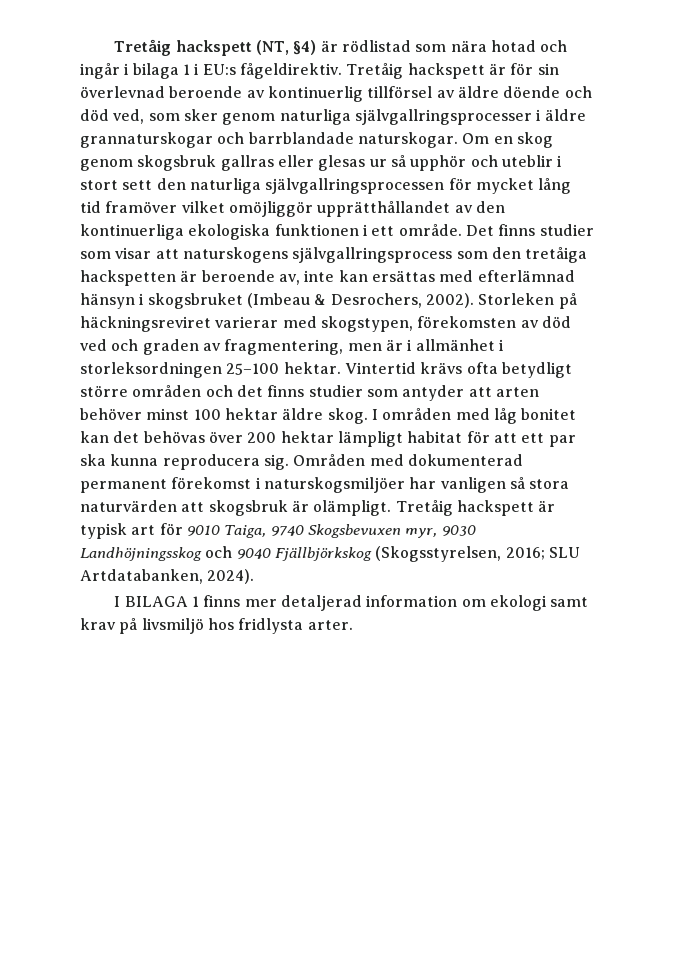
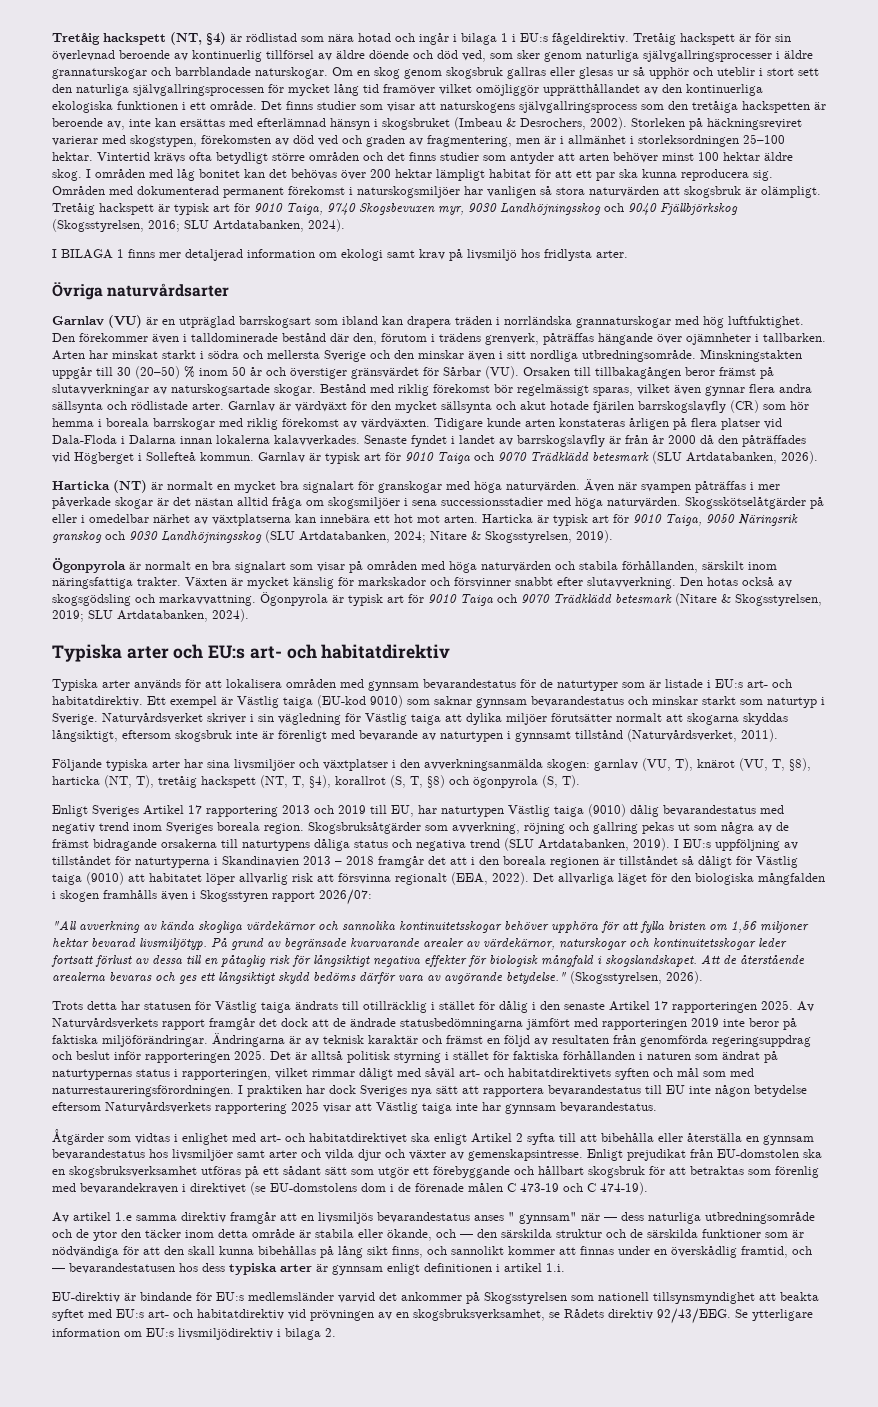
(353, 625) none -> [52,282,230,300] [52,315,804,328] [52,333,826,345] [52,349,802,362] [52,366,774,379] [52,384,812,396] [52,400,809,413] [52,418,782,430] [52,435,806,447] [52,451,818,464] [52,479,780,493] [52,497,824,509] [52,514,798,526] [52,530,613,543] [52,558,777,573] [52,577,792,589] [52,592,822,606] [52,609,249,622] [52,644,451,662] [52,679,792,691] [52,695,825,708] [52,713,788,725] [52,729,778,742] [52,758,811,771] [52,775,580,788] [52,804,784,817] [52,822,789,834] [52,838,798,851] [52,856,798,868] [52,872,825,885] [52,889,372,905] [52,920,809,933] [52,938,787,950] [51,954,805,967] [52,971,703,984] [52,1000,814,1013] [52,1018,797,1030] [52,1033,811,1047] [52,1050,778,1063] [52,1068,754,1080] [52,1085,807,1097] [52,1101,657,1114] [52,1129,814,1145] [52,1149,822,1161] [52,1166,819,1178] [52,1182,648,1195] [52,1212,815,1224] [52,1229,804,1241] [52,1246,812,1258] [52,1263,565,1275] [52,1292,819,1304] [52,1308,813,1324] [52,1328,336,1340] // Övriga naturvårdsarter // Garnlav (VU) är en utpräglad barrskogsart som ibland kan drapera träden i norrländska grannaturskogar med hög luftfuktighet. Den förekommer även i talldominerade bestånd där den, förutom i trädens grenverk, påträffas hängande över ojämnheter i tallbarken. Arten har minskat starkt i södra och mellersta Sverige och den minskar även i sitt nordliga utbredningsområde. Minskningstakten uppgår till 30 (20–50) % inom 50 år och överstiger gränsvärdet för Sårbar (VU). Orsaken till tillbakagången beror främst på slutavverkningar av naturskogsartade skogar. Bestånd med riklig förekomst bör regelmässigt sparas, vilket även gynnar flera andra sällsynta och rödlistade arter. Garnlav är värdväxt för den mycket sällsynta och akut hotade fjärilen barrskogslavfly (CR) som hör hemma i boreala barrskogar med riklig förekomst av värdväxten. Tidigare kunde arten konstateras årligen på flera platser vid Dala-Floda i Dalarna innan lokalerna kalavverkades. Senaste fyndet i landet av barrskogslavfly är från år 2000 då den påträffades vid Högberget i Sollefteå kommun. Garnlav är typisk art för 9010 Taiga och 9070 Trädklädd betesmark (SLU Artdatabanken, 2026). // Harticka (NT) är normalt en mycket bra signalart för granskogar med höga naturvärden. Även när svampen påträffas i mer påverkade skogar är det nästan alltid fråga om skogsmiljöer i sena successionsstadier med höga naturvärden. Skogsskötselåtgärder på eller i omedelbar närhet av växtplatserna kan innebära ett hot mot arten. Harticka är typisk art för 9010 Taiga, 9050 Näringsrik granskog och 9030 Landhöjningsskog (SLU Artdatabanken, 2024; Nitare & Skogsstyrelsen, 2019). // Ögonpyrola är normalt en bra signalart som visar på områden med höga naturvärden och stabila förhållanden, särskilt inom näringsfattiga trakter. Växten är mycket känslig för markskador och försvinner snabbt efter slutavverkning. Den hotas också av skogsgödsling och markavvattning. Ögonpyrola är typisk art för 9010 Taiga och 9070 Trädklädd betesmark (Nitare & Skogsstyrelsen, 2019; SLU Artdatabanken, 2024). // Typiska arter och EU:s art- och habitatdirektiv // Typiska arter används för att lokalisera områden med gynnsam bevarandestatus för de naturtyper som är listade i EU:s art- och habitatdirektiv. Ett exempel är Västlig taiga (EU-kod 9010) som saknar gynnsam bevarandestatus och minskar starkt som naturtyp i Sverige. Naturvårdsverket skriver i sin vägledning för Västlig taiga att dylika miljöer förutsätter normalt att skogarna skyddas långsiktigt, eftersom skogsbruk inte är förenligt med bevarande av naturtypen i gynnsamt tillstånd (Naturvårdsverket, 2011). // Följande typiska arter har sina livsmiljöer och växtplatser i den avverkningsanmälda skogen: garnlav (VU, T), knärot (VU, T, §8), harticka (NT, T), tretåig hackspett (NT, T, §4), korallrot (S, T, §8) och ögonpyrola (S, T). // Enligt Sveriges Artikel 17 rapportering 2013 och 2019 till EU, har naturtypen Västlig taiga (9010) dålig bevarandestatus med negativ trend inom Sveriges boreala region. Skogsbruksåtgärder som avverkning, röjning och gallring pekas ut som några av de främst bidragande orsakerna till naturtypens dåliga status och negativa trend (SLU Artdatabanken, 2019). I EU:s uppföljning av tillståndet för naturtyperna i Skandinavien 2013 – 2018 framgår det att i den boreala regionen är tillståndet så dåligt för Västlig taiga (9010) att habitatet löper allvarlig risk att försvinna regionalt (EEA, 2022). Det allvarliga läget för den biologiska mångfalden i skogen framhålls även i Skogsstyren rapport 2026/07: // "All avverkning av kända skogliga värdekärnor och sannolika kontinuitetsskogar behöver upphöra för att fylla bristen om 1,56 miljoner hektar bevarad livsmiljötyp. På grund av begränsade kvarvarande arealer av värdekärnor, naturskogar och kontinuitetsskogar leder fortsatt förlust av dessa till en påtaglig risk för långsiktigt negativa effekter för biologisk mångfald i skogslandskapet. Att de återstående arealerna bevaras och ges ett långsiktigt skydd bedöms därför vara av avgörande betydelse." (Skogsstyrelsen, 2026). // Trots detta har statusen för Västlig taiga ändrats till otillräcklig i stället för dålig i den senaste Artikel 17 rapporteringen 2025. Av Naturvårdsverkets rapport framgår det dock att de ändrade statusbedömningarna jämfört med rapporteringen 2019 inte beror på faktiska miljöförändringar. Ändringarna är av teknisk karaktär och främst en följd av resultaten från genomförda regeringsuppdrag och beslut inför rapporteringen 2025. Det är alltså politisk styrning i stället för faktiska förhållanden i naturen som ändrat på naturtypernas status i rapporteringen, vilket rimmar dåligt med såväl art- och habitatdirektivets syften och mål som med naturrestaureringsförordningen. I praktiken har dock Sveriges nya sätt att rapportera bevarandestatus till EU inte någon betydelse eftersom Naturvårdsverkets rapportering 2025 visar att Västlig taiga inte har gynnsam bevarandestatus. // Åtgärder som vidtas i enlighet med art- och habitatdirektivet ska enligt Artikel 2 syfta till att bibehålla eller återställa en gynnsam bevarandestatus hos livsmiljöer samt arter och vilda djur och växter av gemenskapsintresse. Enligt prejudikat från EU-domstolen ska en skogsbruksverksamhet utföras på ett sådant sätt som utgör ett förebyggande och hållbart skogsbruk för att betraktas som förenlig med bevarandekraven i direktivet (se EU-domstolens dom i de förenade målen C 473-19 och C 474-19). // Av artikel 1.e samma direktiv framgår att en livsmiljös bevarandestatus anses " gynnsam" när — dess naturliga utbredningsområde och de ytor den täcker inom detta område är stabila eller ökande, och — den särskilda struktur och de särskilda funktioner som är nödvändiga för att den skall kunna bibehållas på lång sikt finns, och sannolikt kommer att finnas under en överskådlig framtid, och — bevarandestatusen hos dess typiska arter är gynnsam enligt definitionen i artikel 1.i. // EU-direktiv är bindande för EU:s medlemsländer varvid det ankommer på Skogsstyrelsen som nationell tillsynsmyndighet att beakta syftet med EU:s art- och habitatdirektiv vid prövningen av en skogsbruksverksamhet, se Rådets direktiv 92/43/EEG. Se ytterligare information om EU:s livsmiljödirektiv i bilaga 2.

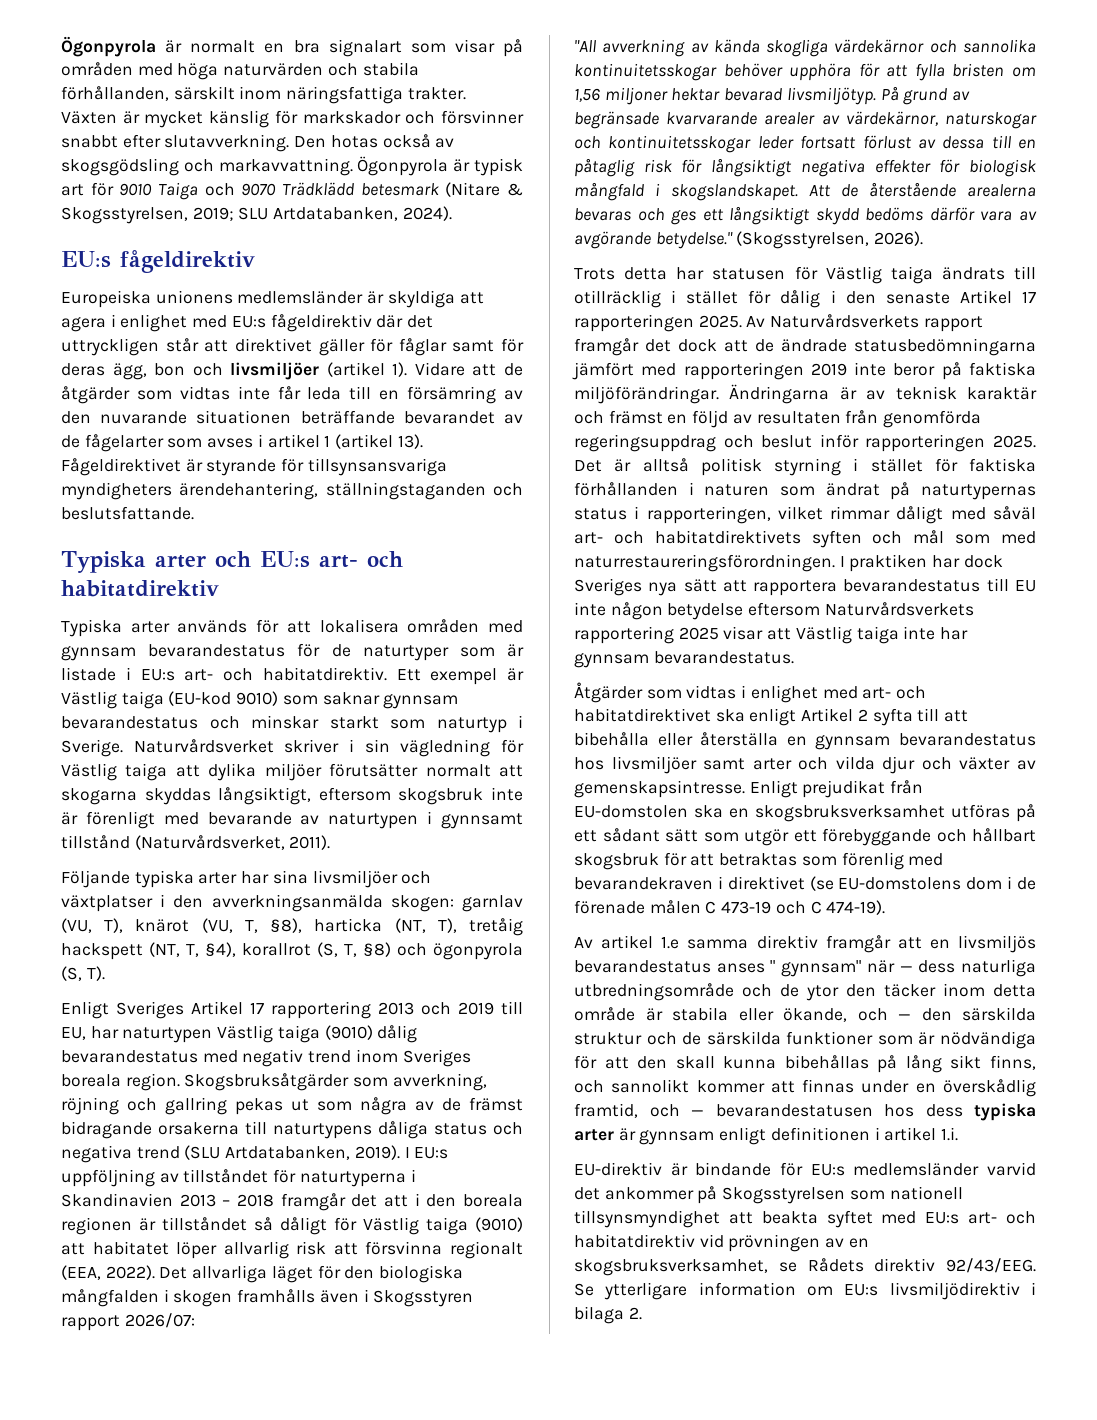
[52,32,791,45] [52,50,813,62] [52,67,819,79] [52,84,763,96] [52,101,826,113] [52,117,802,130] [52,134,785,147] [52,152,793,164] [52,169,773,181] [52,186,821,198] [52,203,738,215] [52,219,345,232] [52,249,628,261] [52,282,230,300] [52,315,804,328] [52,333,826,345] [52,349,802,362] [52,366,774,379] [52,384,812,396] [52,400,809,413] [52,418,782,430] [52,435,806,447] [52,451,818,464] [52,479,780,493] [52,497,824,509] [52,514,798,526] [52,530,613,543] Tretåig hackspett (NT, §4) är rödlistad som nära hotad och ingår i bilaga 1 i EU:s fågeldirektiv. Tretåig hackspett är för sin överlevnad beroende av kontinuerlig tillförsel av äldre döende och död ved, som sker genom naturliga självgallringsprocesser i äldre grannaturskogar och barrblandade naturskogar. Om en skog genom skogsbruk gallras eller glesas ur så upphör och uteblir i stort sett den naturliga självgallringsprocessen för mycket lång tid framöver vilket omöjliggör upprätthållandet av den kontinuerliga ekologiska funktionen i ett område. Det finns studier som visar att naturskogens självgallringsprocess som den tretåiga hackspetten är beroende av, inte kan ersättas med efterlämnad hänsyn i skogsbruket (Imbeau & Desrochers, 2002). Storleken på häckningsreviret varierar med skogstypen, förekomsten av död ved och graden av fragmentering, men är i allmänhet i storleksordningen 25–100 hektar. Vintertid krävs ofta betydligt större områden och det finns studier som antyder att arten behöver minst 100 hektar äldre skog. I områden med låg bonitet kan det behövas över 200 hektar lämpligt habitat för att ett par ska kunna reproducera sig. Områden med dokumenterad permanent förekomst i naturskogsmiljöer har vanligen så stora naturvärden att skogsbruk är olämpligt. Tretåig hackspett är typisk art för 9010 Taiga, 9740 Skogsbevuxen myr, 9030 Landhöjningsskog och 9040 Fjällbjörkskog (Skogsstyrelsen, 2016; SLU Artdatabanken, 2024). // I BILAGA 1 finns mer detaljerad information om ekologi samt krav på livsmiljö hos fridlysta arter. // Övriga naturvårdsarter // Garnlav (VU) är en utpräglad barrskogsart som ibland kan drapera träden i norrländska grannaturskogar med hög luftfuktighet. Den förekommer även i talldominerade bestånd där den, förutom i trädens grenverk, påträffas hängande över ojämnheter i tallbarken. Arten har minskat starkt i södra och mellersta Sverige och den minskar även i sitt nordliga utbredningsområde. Minskningstakten uppgår till 30 (20–50) % inom 50 år och överstiger gränsvärdet för Sårbar (VU). Orsaken till tillbakagången beror främst på slutavverkningar av naturskogsartade skogar. Bestånd med riklig förekomst bör regelmässigt sparas, vilket även gynnar flera andra sällsynta och rödlistade arter. Garnlav är värdväxt för den mycket sällsynta och akut hotade fjärilen barrskogslavfly (CR) som hör hemma i boreala barrskogar med riklig förekomst av värdväxten. Tidigare kunde arten konstateras årligen på flera platser vid Dala-Floda i Dalarna innan lokalerna kalavverkades. Senaste fyndet i landet av barrskogslavfly är från år 2000 då den påträffades vid Högberget i Sollefteå kommun. Garnlav är typisk art för 9010 Taiga och 9070 Trädklädd betesmark (SLU Artdatabanken, 2026). // Harticka (NT) är normalt en mycket bra signalart för granskogar med höga naturvärden. Även när svampen påträffas i mer påverkade skogar är det nästan alltid fråga om skogsmiljöer i sena successionsstadier med höga naturvärden. Skogsskötselåtgärder på eller i omedelbar närhet av växtplatserna kan innebära ett hot mot arten. Harticka är typisk art för 9010 Taiga, 9050 Näringsrik granskog och 9030 Landhöjningsskog (SLU Artdatabanken, 2024; Nitare & Skogsstyrelsen, 2019). // -> (61, 46) none
(249, 615) none -> [61,250,255,273] [61,290,484,308] [61,314,434,332] [61,338,524,356] [61,362,523,380] [61,386,524,404] [61,410,523,424] [61,434,423,452] [61,458,447,476] [61,482,523,500] [61,506,194,520] // EU:s fågeldirektiv // Europeiska unionens medlemsländer är skyldiga att agera i enlighet med EU:s fågeldirektiv där det uttryckligen står att direktivet gäller för fåglar samt för deras ägg, bon och livsmiljöer (artikel 1). Vidare att de åtgärder som vidtas inte får leda till en försämring av den nuvarande situationen beträffande bevarandet av de fågelarter som avses i artikel 1 (artikel 13). Fågeldirektivet är styrande för tillsynsansvariga myndigheters ärendehantering, ställningstaganden och beslutsfattande.

